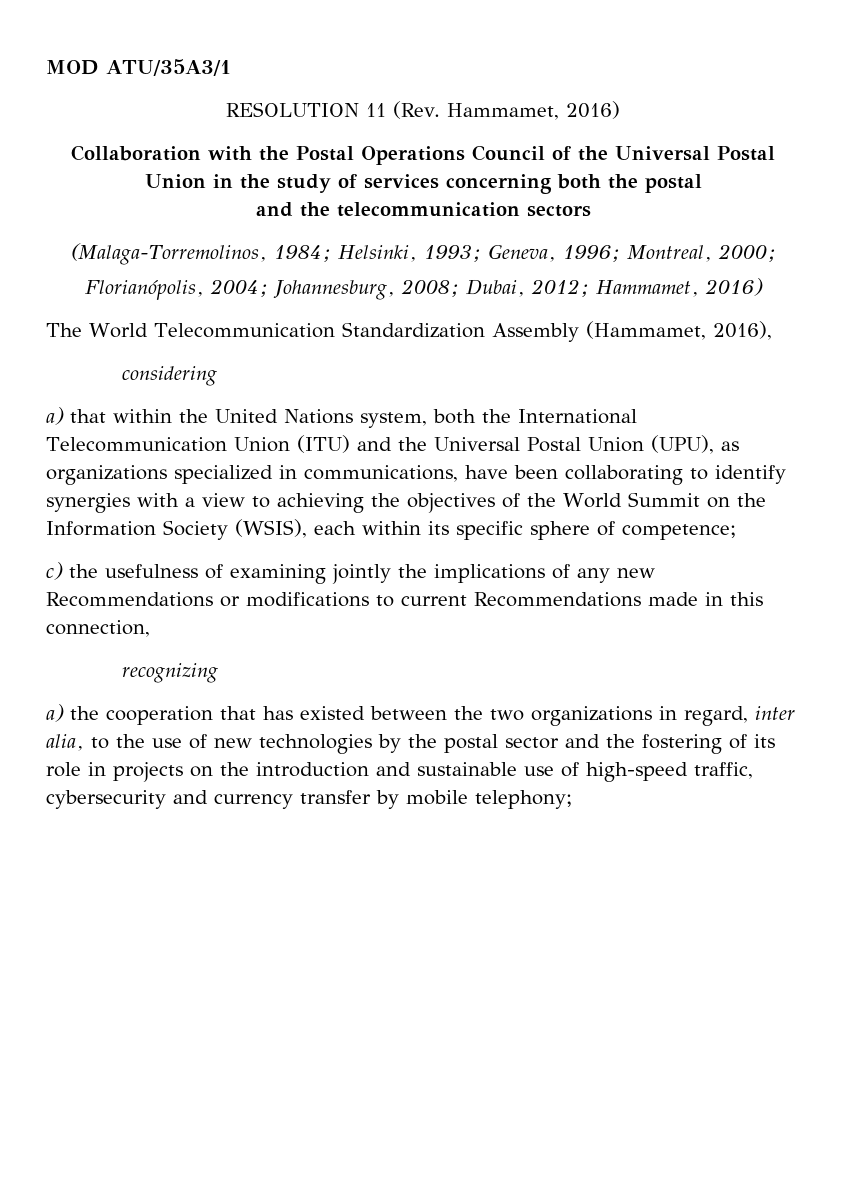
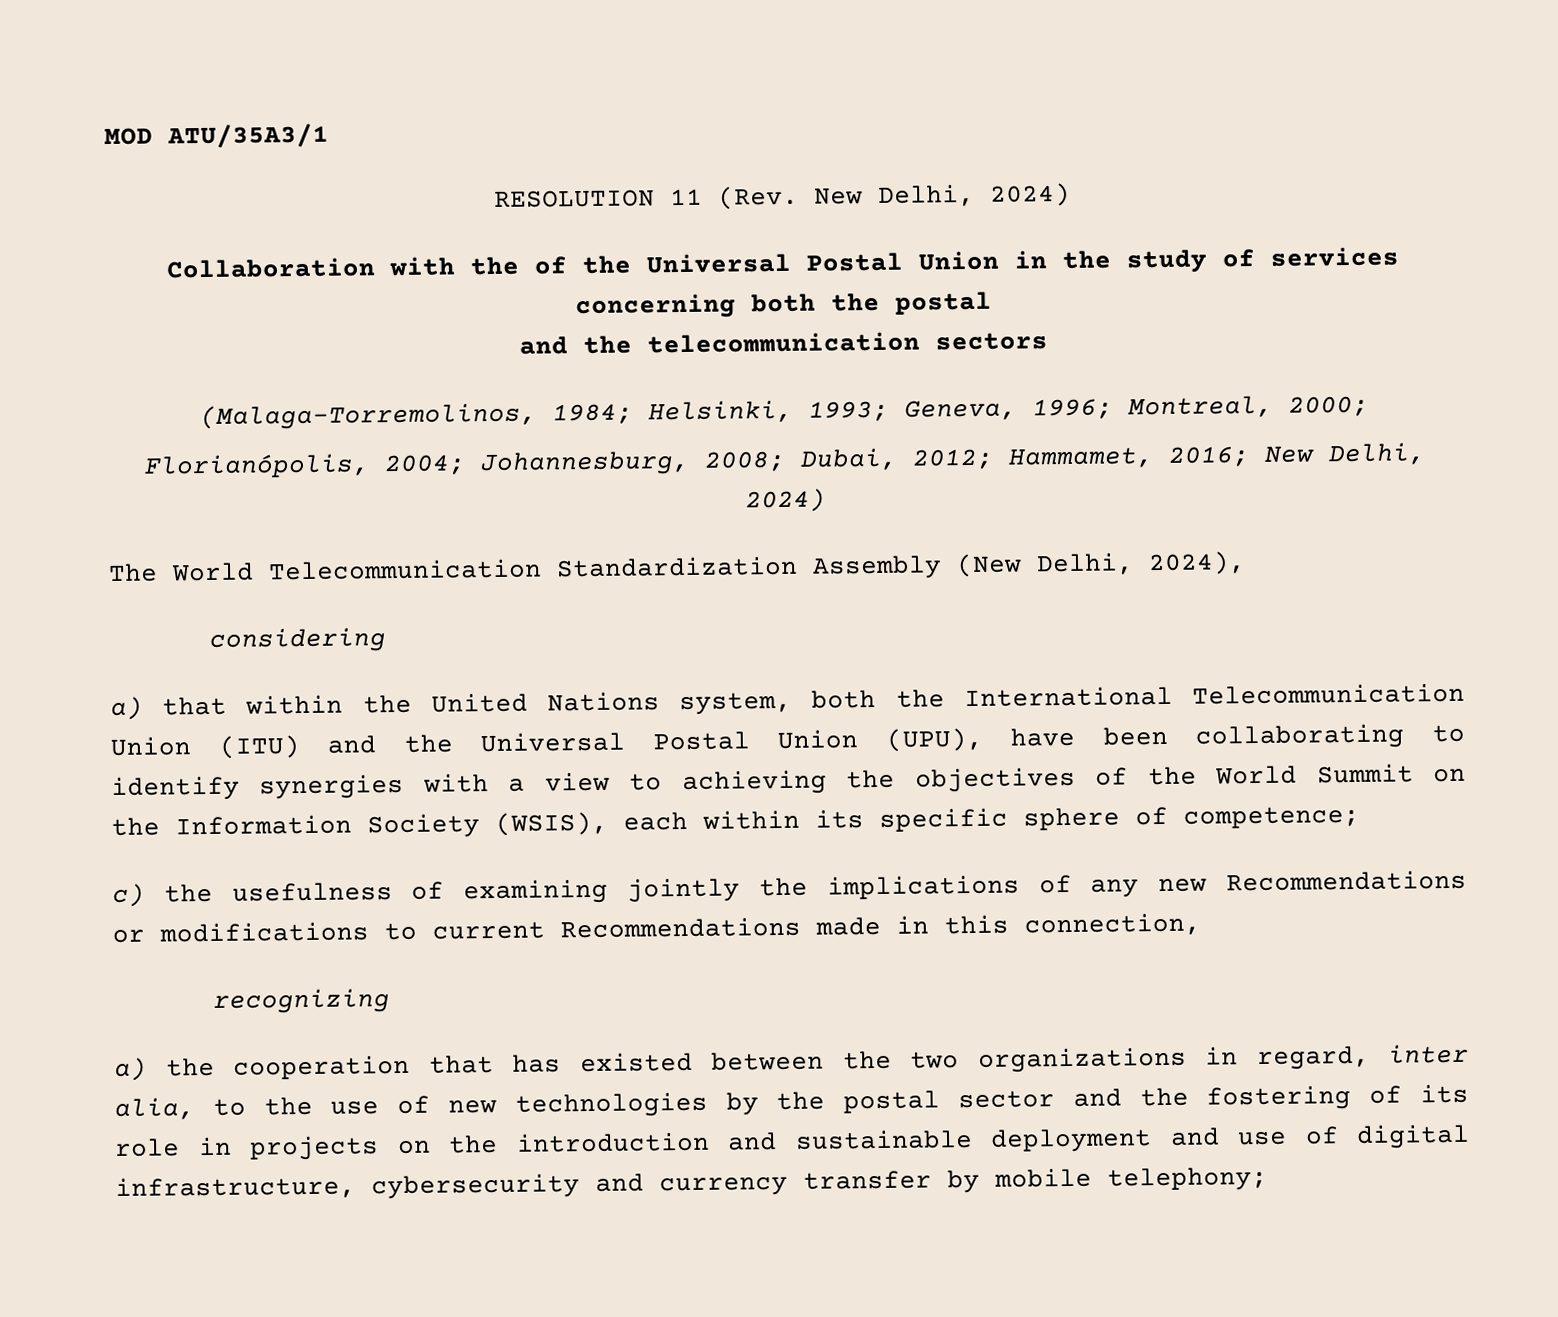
[447,101,621,120] Hammamet, 2016) -> [814,182,1071,207] New Delhi, 2024)
[296,145,545,165] Postal Operations Council -> (519, 266) none
[704,278,763,296] 2016) -> [1168,442,1426,467] [745,488,826,513] 2016; New Delhi, 2024)
[585,321,772,340] (Hammamet, 2016), -> [956,551,1246,578] (New Delhi, 2024),
[720,441,739,451] [46,465,458,485] as organizations specialized in communications, -> (983, 739) none
[524,762,753,782] use of high-speed traffic, -> [990,1123,1470,1153] [115,1175,356,1200] deployment and use of digital infrastructure,

